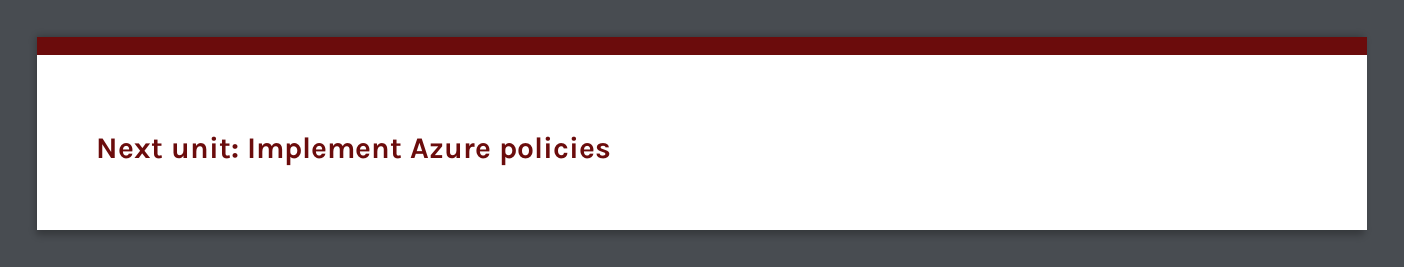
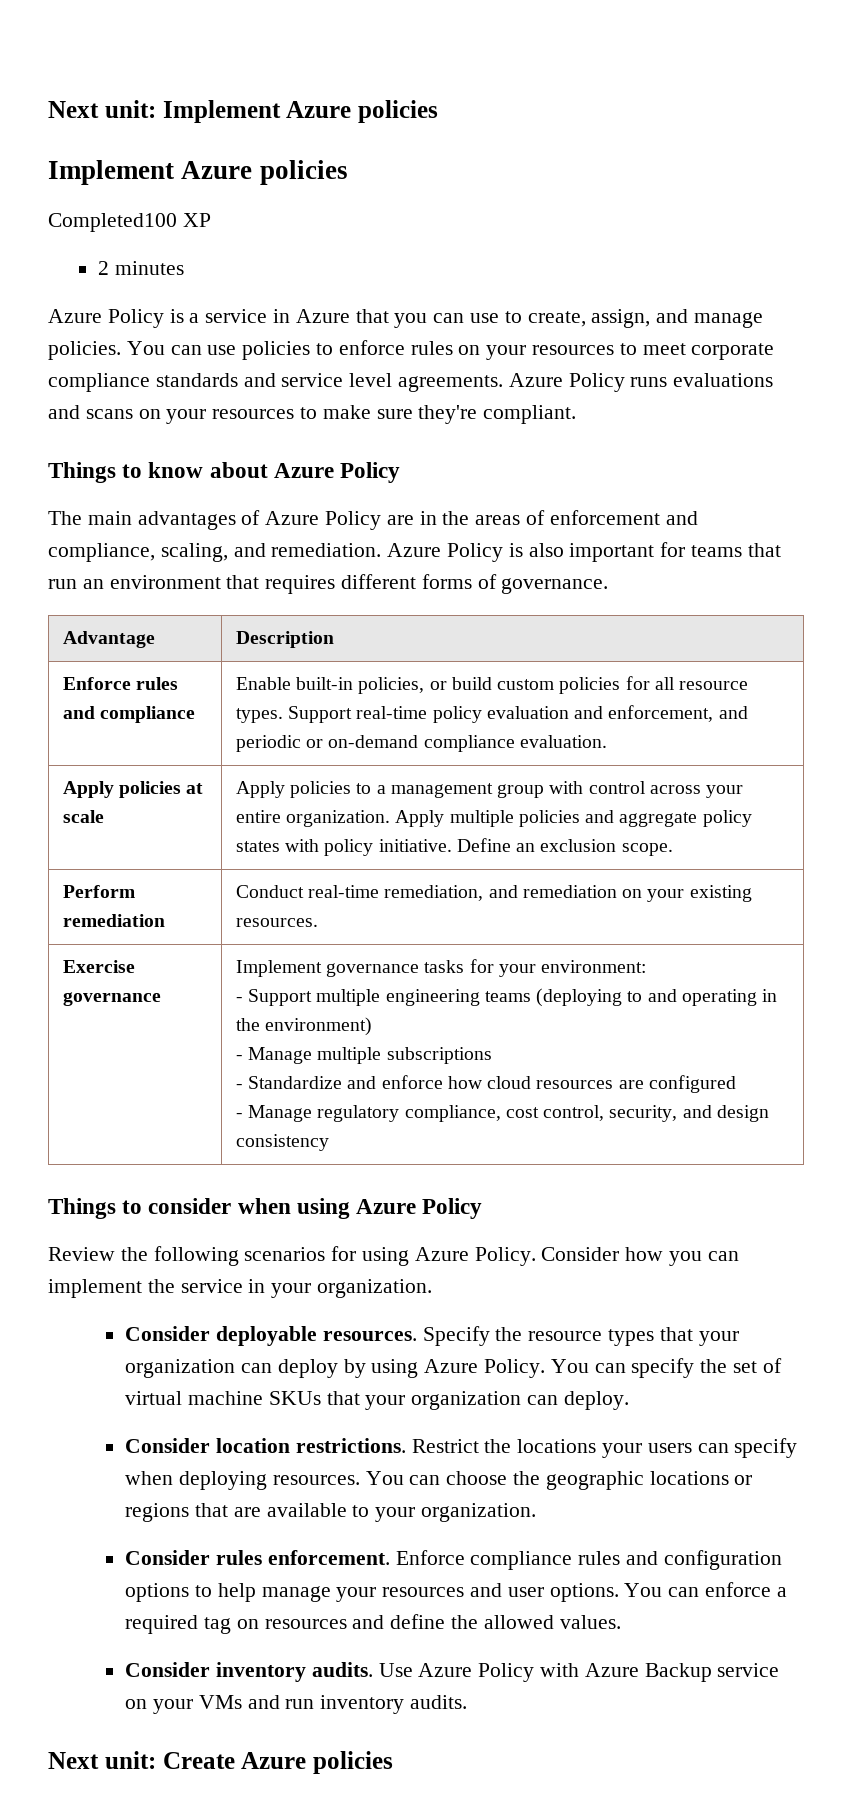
(612, 151) none -> [48,160,348,185] [48,213,211,232] [98,261,185,275] [48,309,764,328] [48,340,775,360] [48,373,774,392] [48,405,577,424] [48,462,401,483] [48,510,698,530] [48,542,781,562] [48,574,609,594] [62,631,155,648] [235,631,334,648] [62,677,178,690] [62,706,195,723] [235,676,749,694] [235,705,748,723] [235,735,607,752] [62,781,204,798] [62,810,104,823] [235,781,744,798] [235,810,752,827] [235,838,673,856] [62,885,135,898] [62,914,165,927] [235,885,752,902] [235,918,318,927] [62,960,135,973] [62,992,161,1006] [235,959,647,977] [235,988,778,1007] [235,1017,372,1036] [235,1047,492,1064] [235,1075,736,1093] [235,1105,769,1122] [235,1134,329,1151] [48,1198,483,1219] [48,1246,739,1266] [48,1279,433,1298] [125,1326,739,1346] [125,1358,782,1378] [125,1391,629,1410] [125,1438,798,1458] [125,1471,753,1490] [125,1503,537,1522] [125,1550,782,1570] [125,1582,787,1602] [125,1614,621,1634] [125,1662,780,1682] [125,1695,468,1714] [48,1751,393,1774] // Implement Azure policies // Completed100 XP // 2 minutes // Azure Policy is a service in Azure that you can use to create, assign, and manage policies. You can use policies to enforce rules on your resources to meet corporate compliance standards and service level agreements. Azure Policy runs evaluations and scans on your resources to make sure they're compliant. // Things to know about Azure Policy // The main advantages of Azure Policy are in the areas of enforcement and compliance, scaling, and remediation. Azure Policy is also important for teams that run an environment that requires different forms of governance. // Advantage | Description // Enforce rules and compliance | Enable built-in policies, or build custom policies for all resource types. Support real-time policy evaluation and enforcement, and periodic or on-demand compliance evaluation. // Apply policies at scale | Apply policies to a management group with control across your entire organization. Apply multiple policies and aggregate policy states with policy initiative. Define an exclusion scope. // Perform remediation | Conduct real-time remediation, and remediation on your existing resources. // Exercise governance | Implement governance tasks for your environment: // - Support multiple engineering teams (deploying to and operating in the environment) // - Manage multiple subscriptions // - Standardize and enforce how cloud resources are configured // - Manage regulatory compliance, cost control, security, and design consistency // Things to consider when using Azure Policy // Review the following scenarios for using Azure Policy. Consider how you can implement the service in your organization. // Consider deployable resources. Specify the resource types that your organization can deploy by using Azure Policy. You can specify the set of virtual machine SKUs that your organization can deploy. // Consider location restrictions. Restrict the locations your users can specify when deploying resources. You can choose the geographic locations or regions that are available to your organization. // Consider rules enforcement. Enforce compliance rules and configuration options to help manage your resources and user options. You can enforce a required tag on resources and define the allowed values. // Consider inventory audits. Use Azure Policy with Azure Backup service on your VMs and run inventory audits. // Next unit: Create Azure policies

